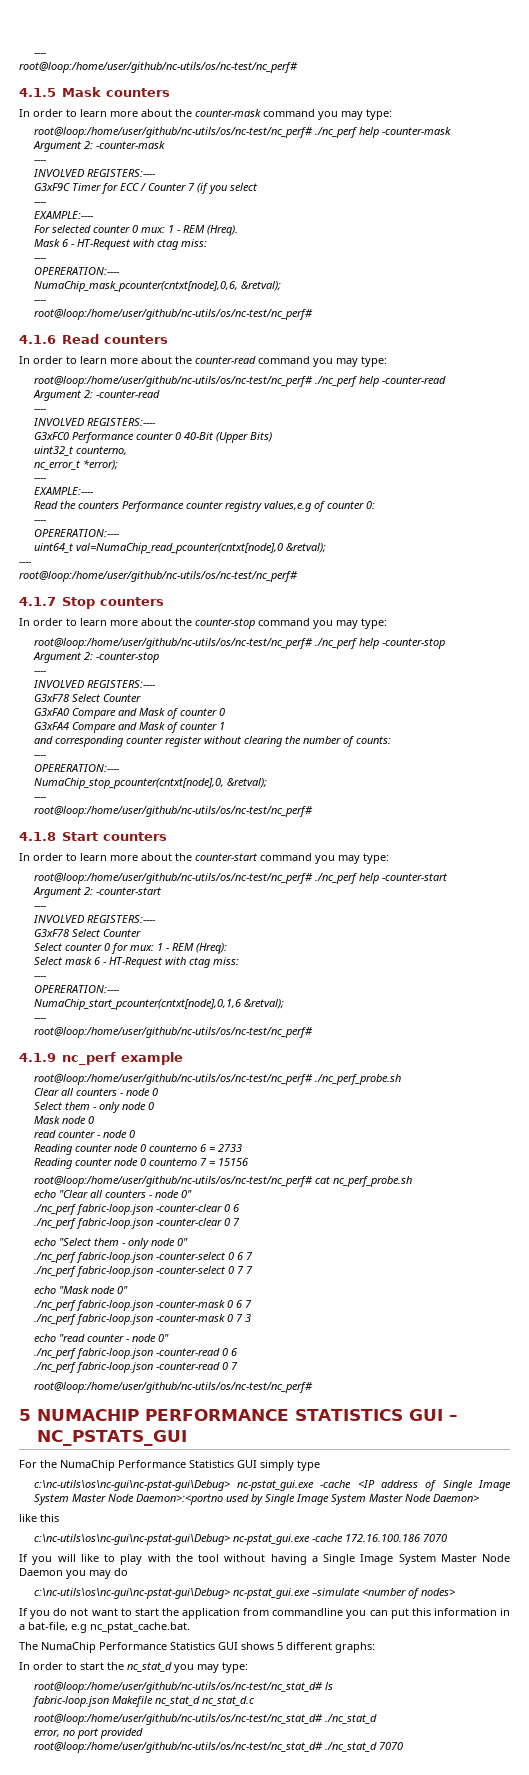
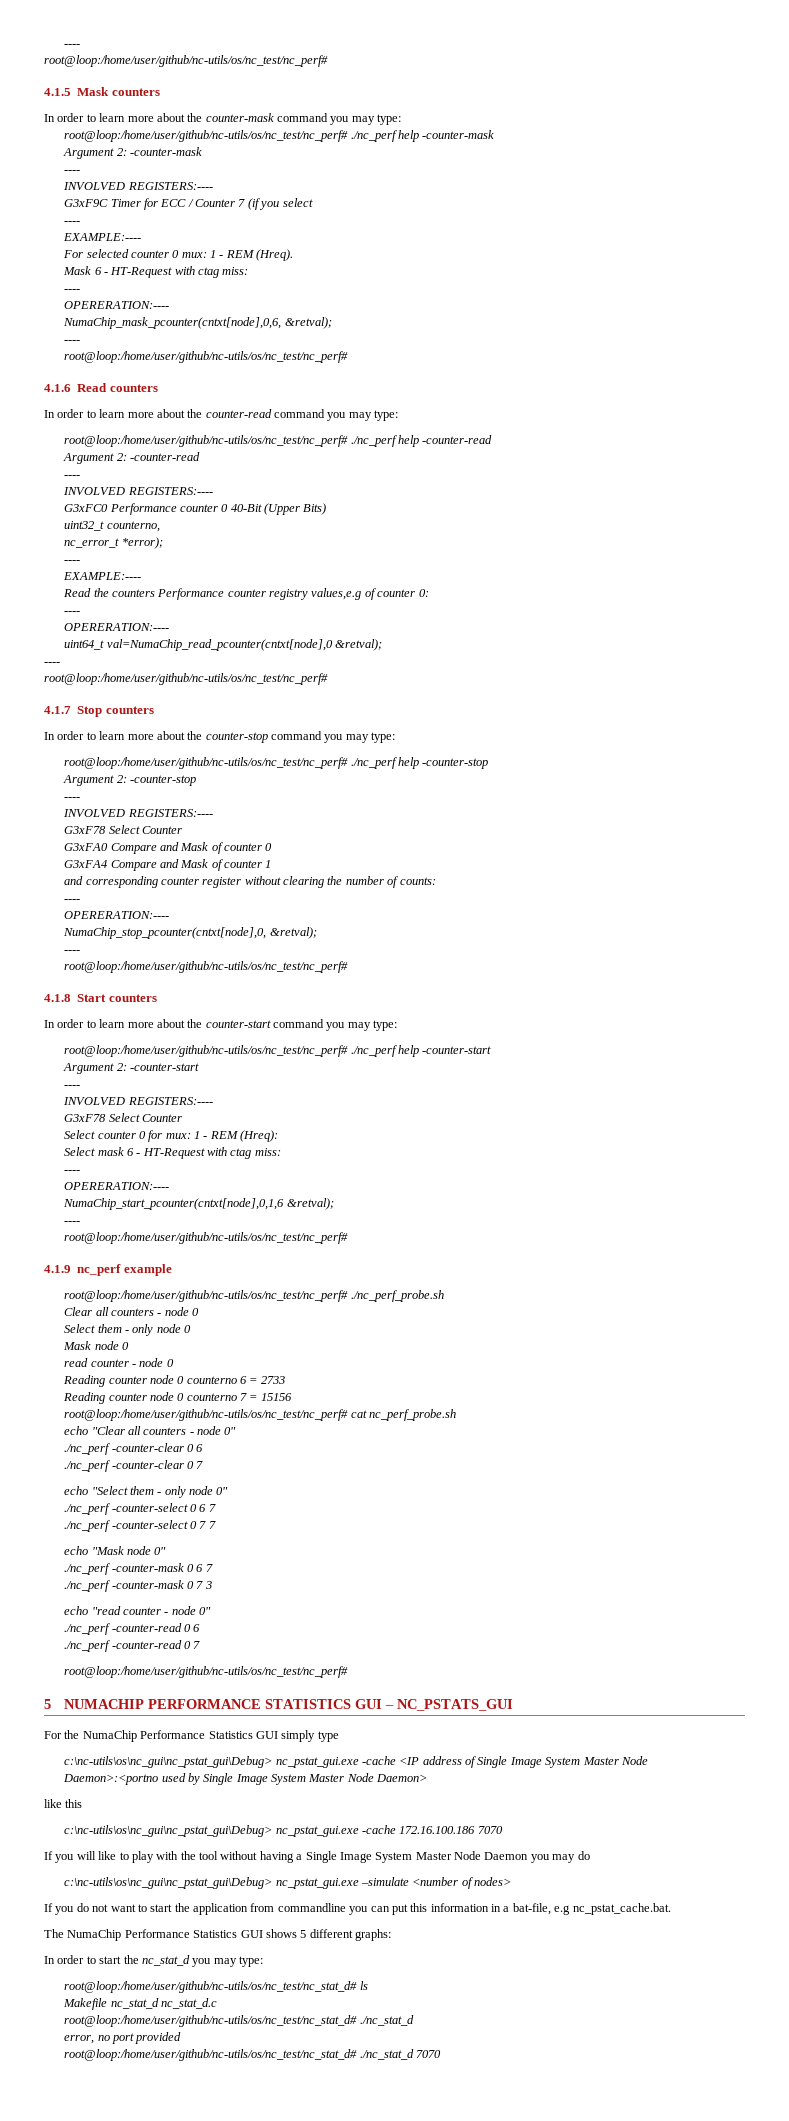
[33,53,47,56] [19,62,298,73] ---- // root@loop:/home/user/github/nc-utils/os/nc-test/nc_perf# -> [64,44,81,47] [44,55,328,67] ---- // root@loop:/home/user/github/nc-utils/os/nc_test/nc_perf#
[33,127,313,138] root@loop:/home/user/github/nc-utils/os/nc-test/nc_perf# -> [64,130,349,142] root@loop:/home/user/github/nc-utils/os/nc_test/nc_perf#
[33,309,313,320] root@loop:/home/user/github/nc-utils/os/nc-test/nc_perf# -> [64,351,349,363] root@loop:/home/user/github/nc-utils/os/nc_test/nc_perf#
[33,376,313,387] root@loop:/home/user/github/nc-utils/os/nc-test/nc_perf# -> [64,435,349,447] root@loop:/home/user/github/nc-utils/os/nc_test/nc_perf#
[19,571,298,582] root@loop:/home/user/github/nc-utils/os/nc-test/nc_perf# -> [44,673,328,685] root@loop:/home/user/github/nc-utils/os/nc_test/nc_perf#
[33,638,313,649] root@loop:/home/user/github/nc-utils/os/nc-test/nc_perf# -> [64,757,349,769] root@loop:/home/user/github/nc-utils/os/nc_test/nc_perf#
[33,806,313,817] root@loop:/home/user/github/nc-utils/os/nc-test/nc_perf# -> [64,961,349,973] root@loop:/home/user/github/nc-utils/os/nc_test/nc_perf#
[33,873,313,884] root@loop:/home/user/github/nc-utils/os/nc-test/nc_perf# -> [64,1045,349,1057] root@loop:/home/user/github/nc-utils/os/nc_test/nc_perf#
[33,1027,313,1038] root@loop:/home/user/github/nc-utils/os/nc-test/nc_perf# -> [64,1232,349,1244] root@loop:/home/user/github/nc-utils/os/nc_test/nc_perf#
[33,1074,313,1085] root@loop:/home/user/github/nc-utils/os/nc-test/nc_perf# -> [64,1290,349,1302] root@loop:/home/user/github/nc-utils/os/nc_test/nc_perf#
[33,1176,313,1187] root@loop:/home/user/github/nc-utils/os/nc-test/nc_perf# -> [64,1409,349,1421] root@loop:/home/user/github/nc-utils/os/nc_test/nc_perf#
[75,1204,153,1215] fabric-loop.json -> (111, 1449) none
[75,1218,153,1229] fabric-loop.json -> (111, 1466) none
[75,1252,153,1263] fabric-loop.json -> (111, 1509) none
[75,1266,153,1277] fabric-loop.json -> (111, 1526) none
[75,1300,153,1311] fabric-loop.json -> (111, 1569) none
[75,1314,153,1325] fabric-loop.json -> (111, 1586) none
[75,1348,153,1359] fabric-loop.json -> (111, 1629) none
[75,1362,153,1373] fabric-loop.json -> (111, 1646) none
[33,1382,313,1393] root@loop:/home/user/github/nc-utils/os/nc-test/nc_perf# -> [64,1666,349,1678] root@loop:/home/user/github/nc-utils/os/nc_test/nc_perf#
[33,1480,315,1491] c:\nc-utils\os\nc-gui\nc-pstat-gui\Debug> nc-pstat_gui.exe -> [64,1756,359,1768] c:\nc-utils\os\nc_gui\nc_pstat_gui\Debug> nc_pstat_gui.exe
[33,1534,310,1545] c:\nc-utils\os\nc-gui\nc-pstat-gui\Debug> nc-pstat_gui.exe -> [64,1825,359,1837] c:\nc-utils\os\nc_gui\nc_pstat_gui\Debug> nc_pstat_gui.exe
[33,1588,310,1599] c:\nc-utils\os\nc-gui\nc-pstat-gui\Debug> nc-pstat_gui.exe -> [64,1877,359,1889] c:\nc-utils\os\nc_gui\nc_pstat_gui\Debug> nc_pstat_gui.exe
[33,1682,323,1693] root@loop:/home/user/github/nc-utils/os/nc-test/nc_stat_d# -> [64,1981,358,1993] root@loop:/home/user/github/nc-utils/os/nc_test/nc_stat_d#
[31,1696,109,1707] fabric-loop.json -> (368, 1985) none
[33,1714,323,1725] root@loop:/home/user/github/nc-utils/os/nc-test/nc_stat_d# -> [64,2015,358,2027] root@loop:/home/user/github/nc-utils/os/nc_test/nc_stat_d#
[33,1742,323,1753] root@loop:/home/user/github/nc-utils/os/nc-test/nc_stat_d# -> [64,2049,358,2061] root@loop:/home/user/github/nc-utils/os/nc_test/nc_stat_d#

